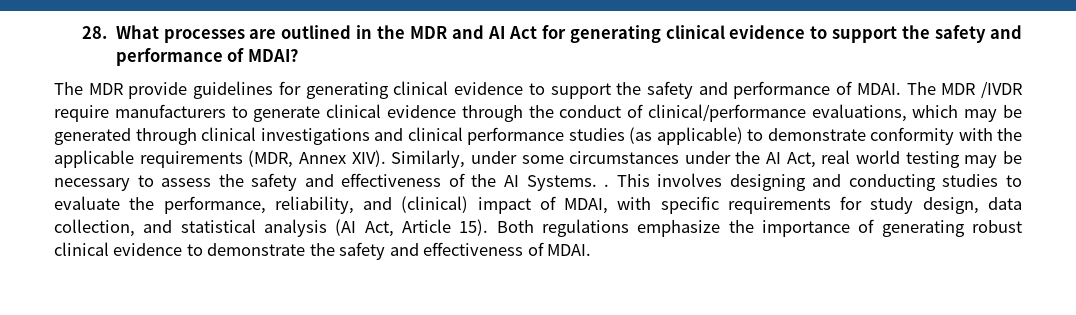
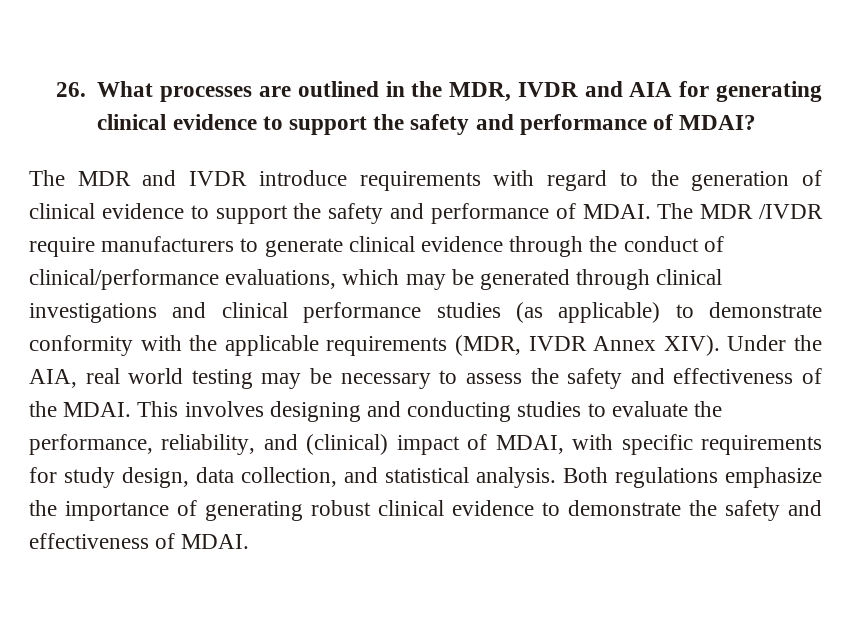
[82,26,108,39] 28. -> [55,82,86,97] 26.
[410,25,537,39] MDR and AI Act -> [449,81,673,102] MDR, IVDR and AIA
[128,81,389,99] provide guidelines for generating -> [142,170,823,191] and IVDR introduce requirements with regard to the generation of
(294, 159) none -> [528,336,587,351] IVDR
[391,150,816,168] Similarly, under some circumstances under the AI Act, -> [727,335,823,351] [29,369,77,388] Under the AIA,
[504,175,610,191] AI Systems. . -> [63,402,132,417] MDAI.
[264,219,489,237] analysis (AI Act, Article 15). -> [476,467,556,488] analysis.

